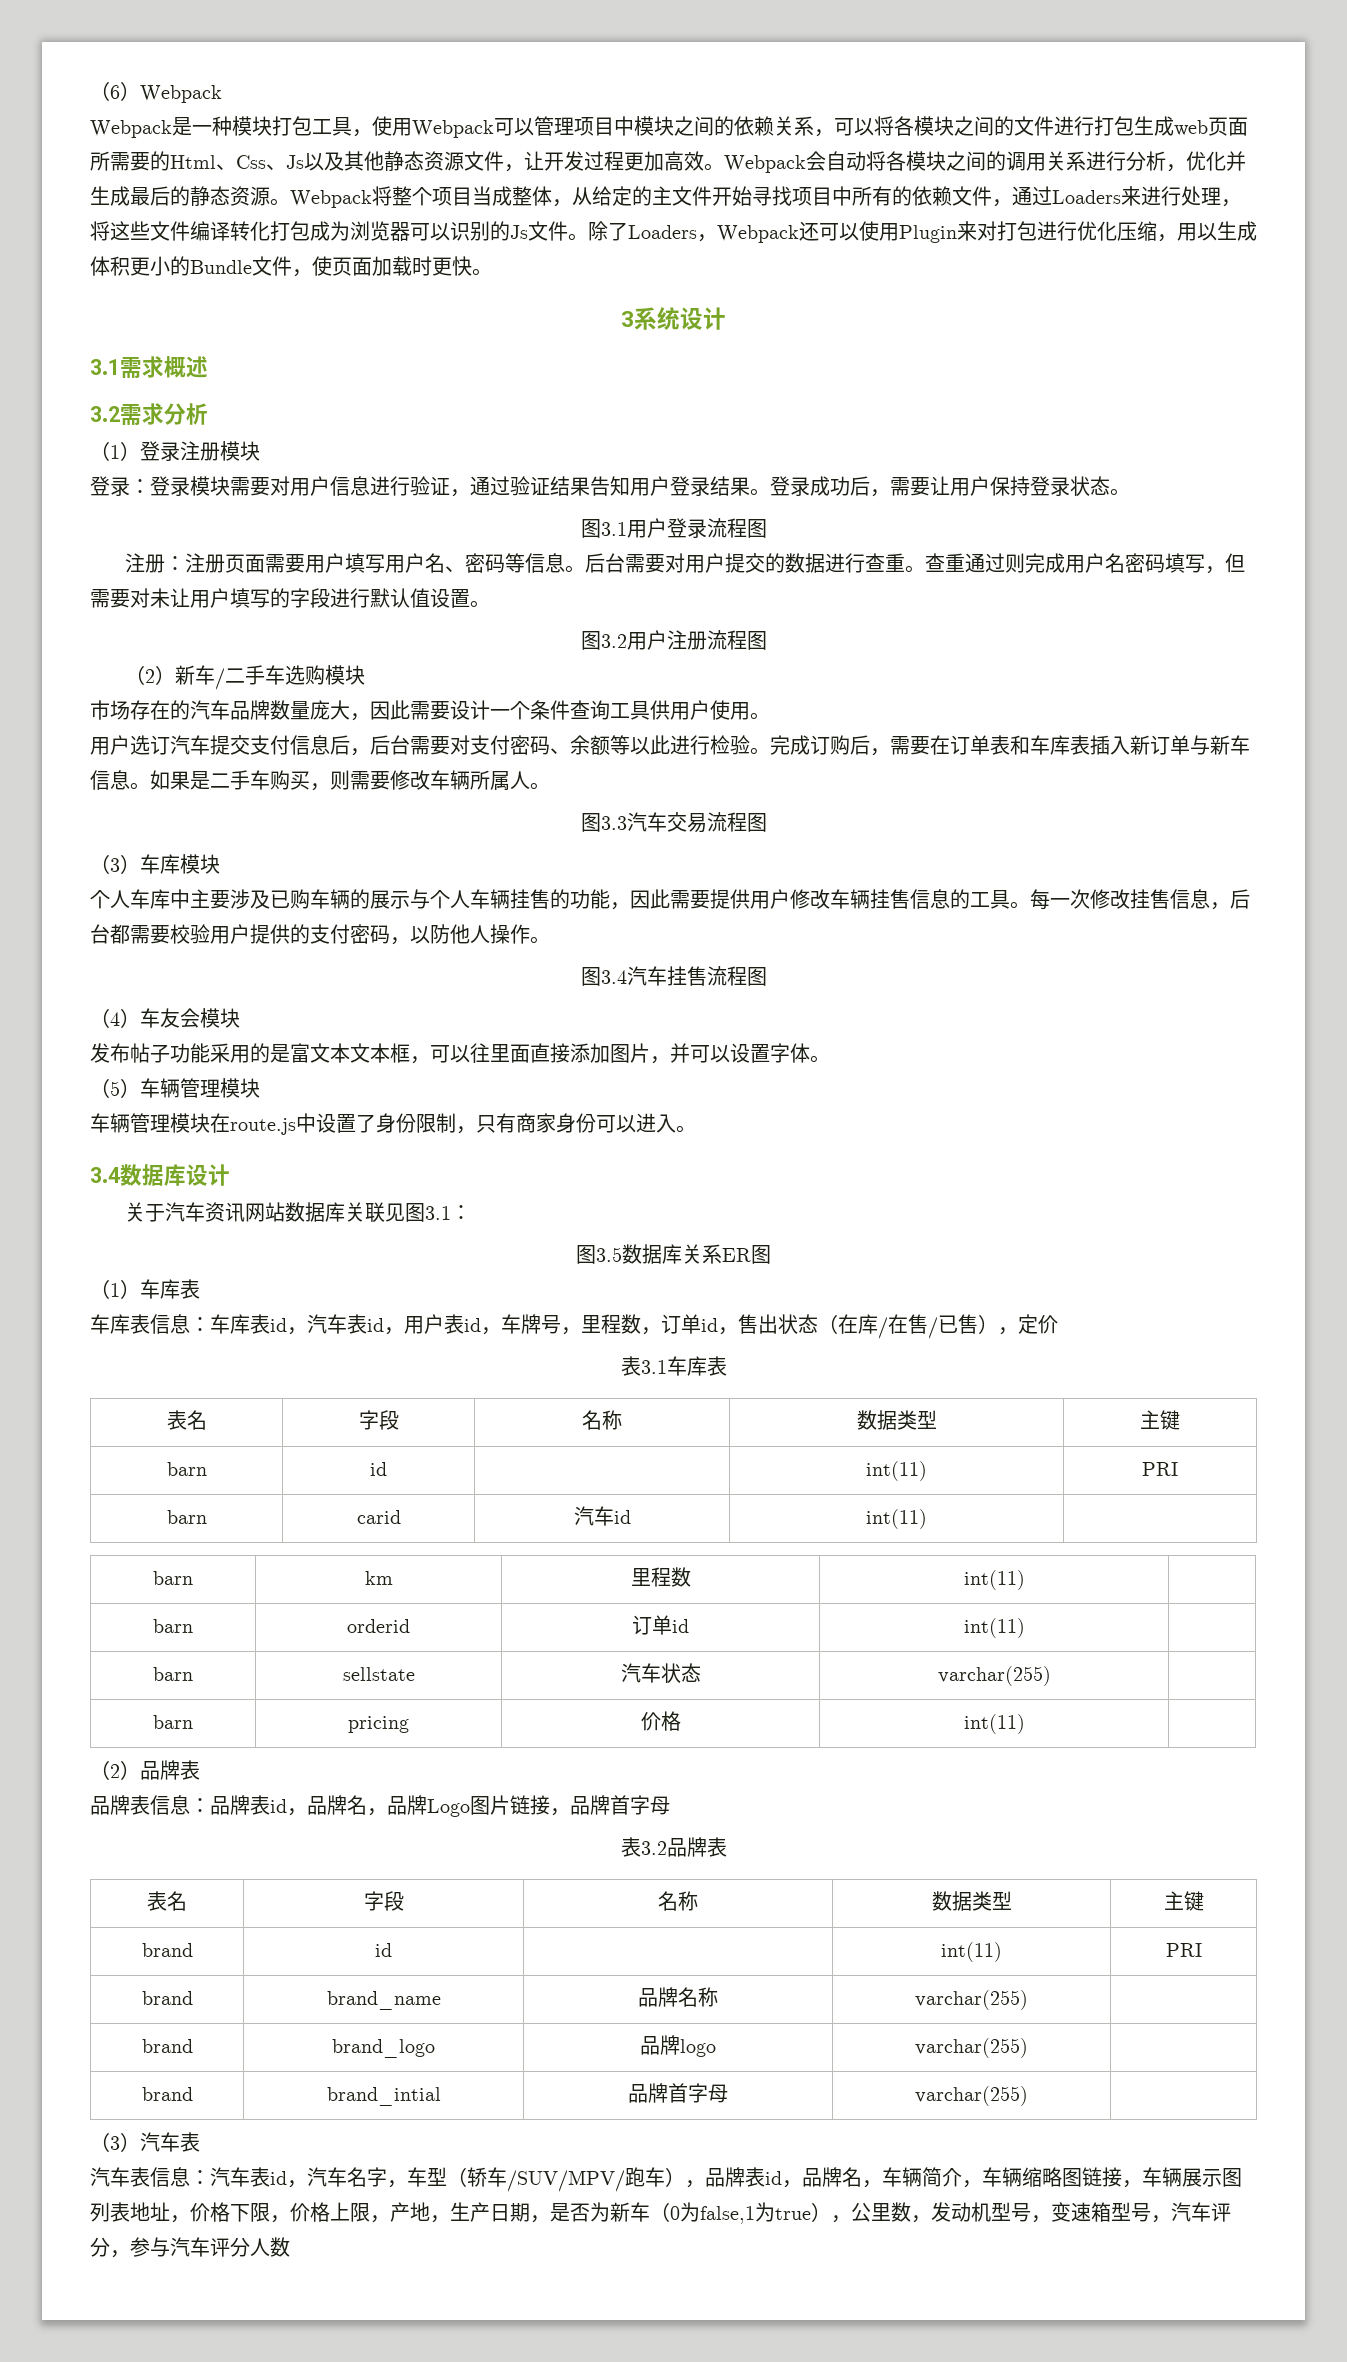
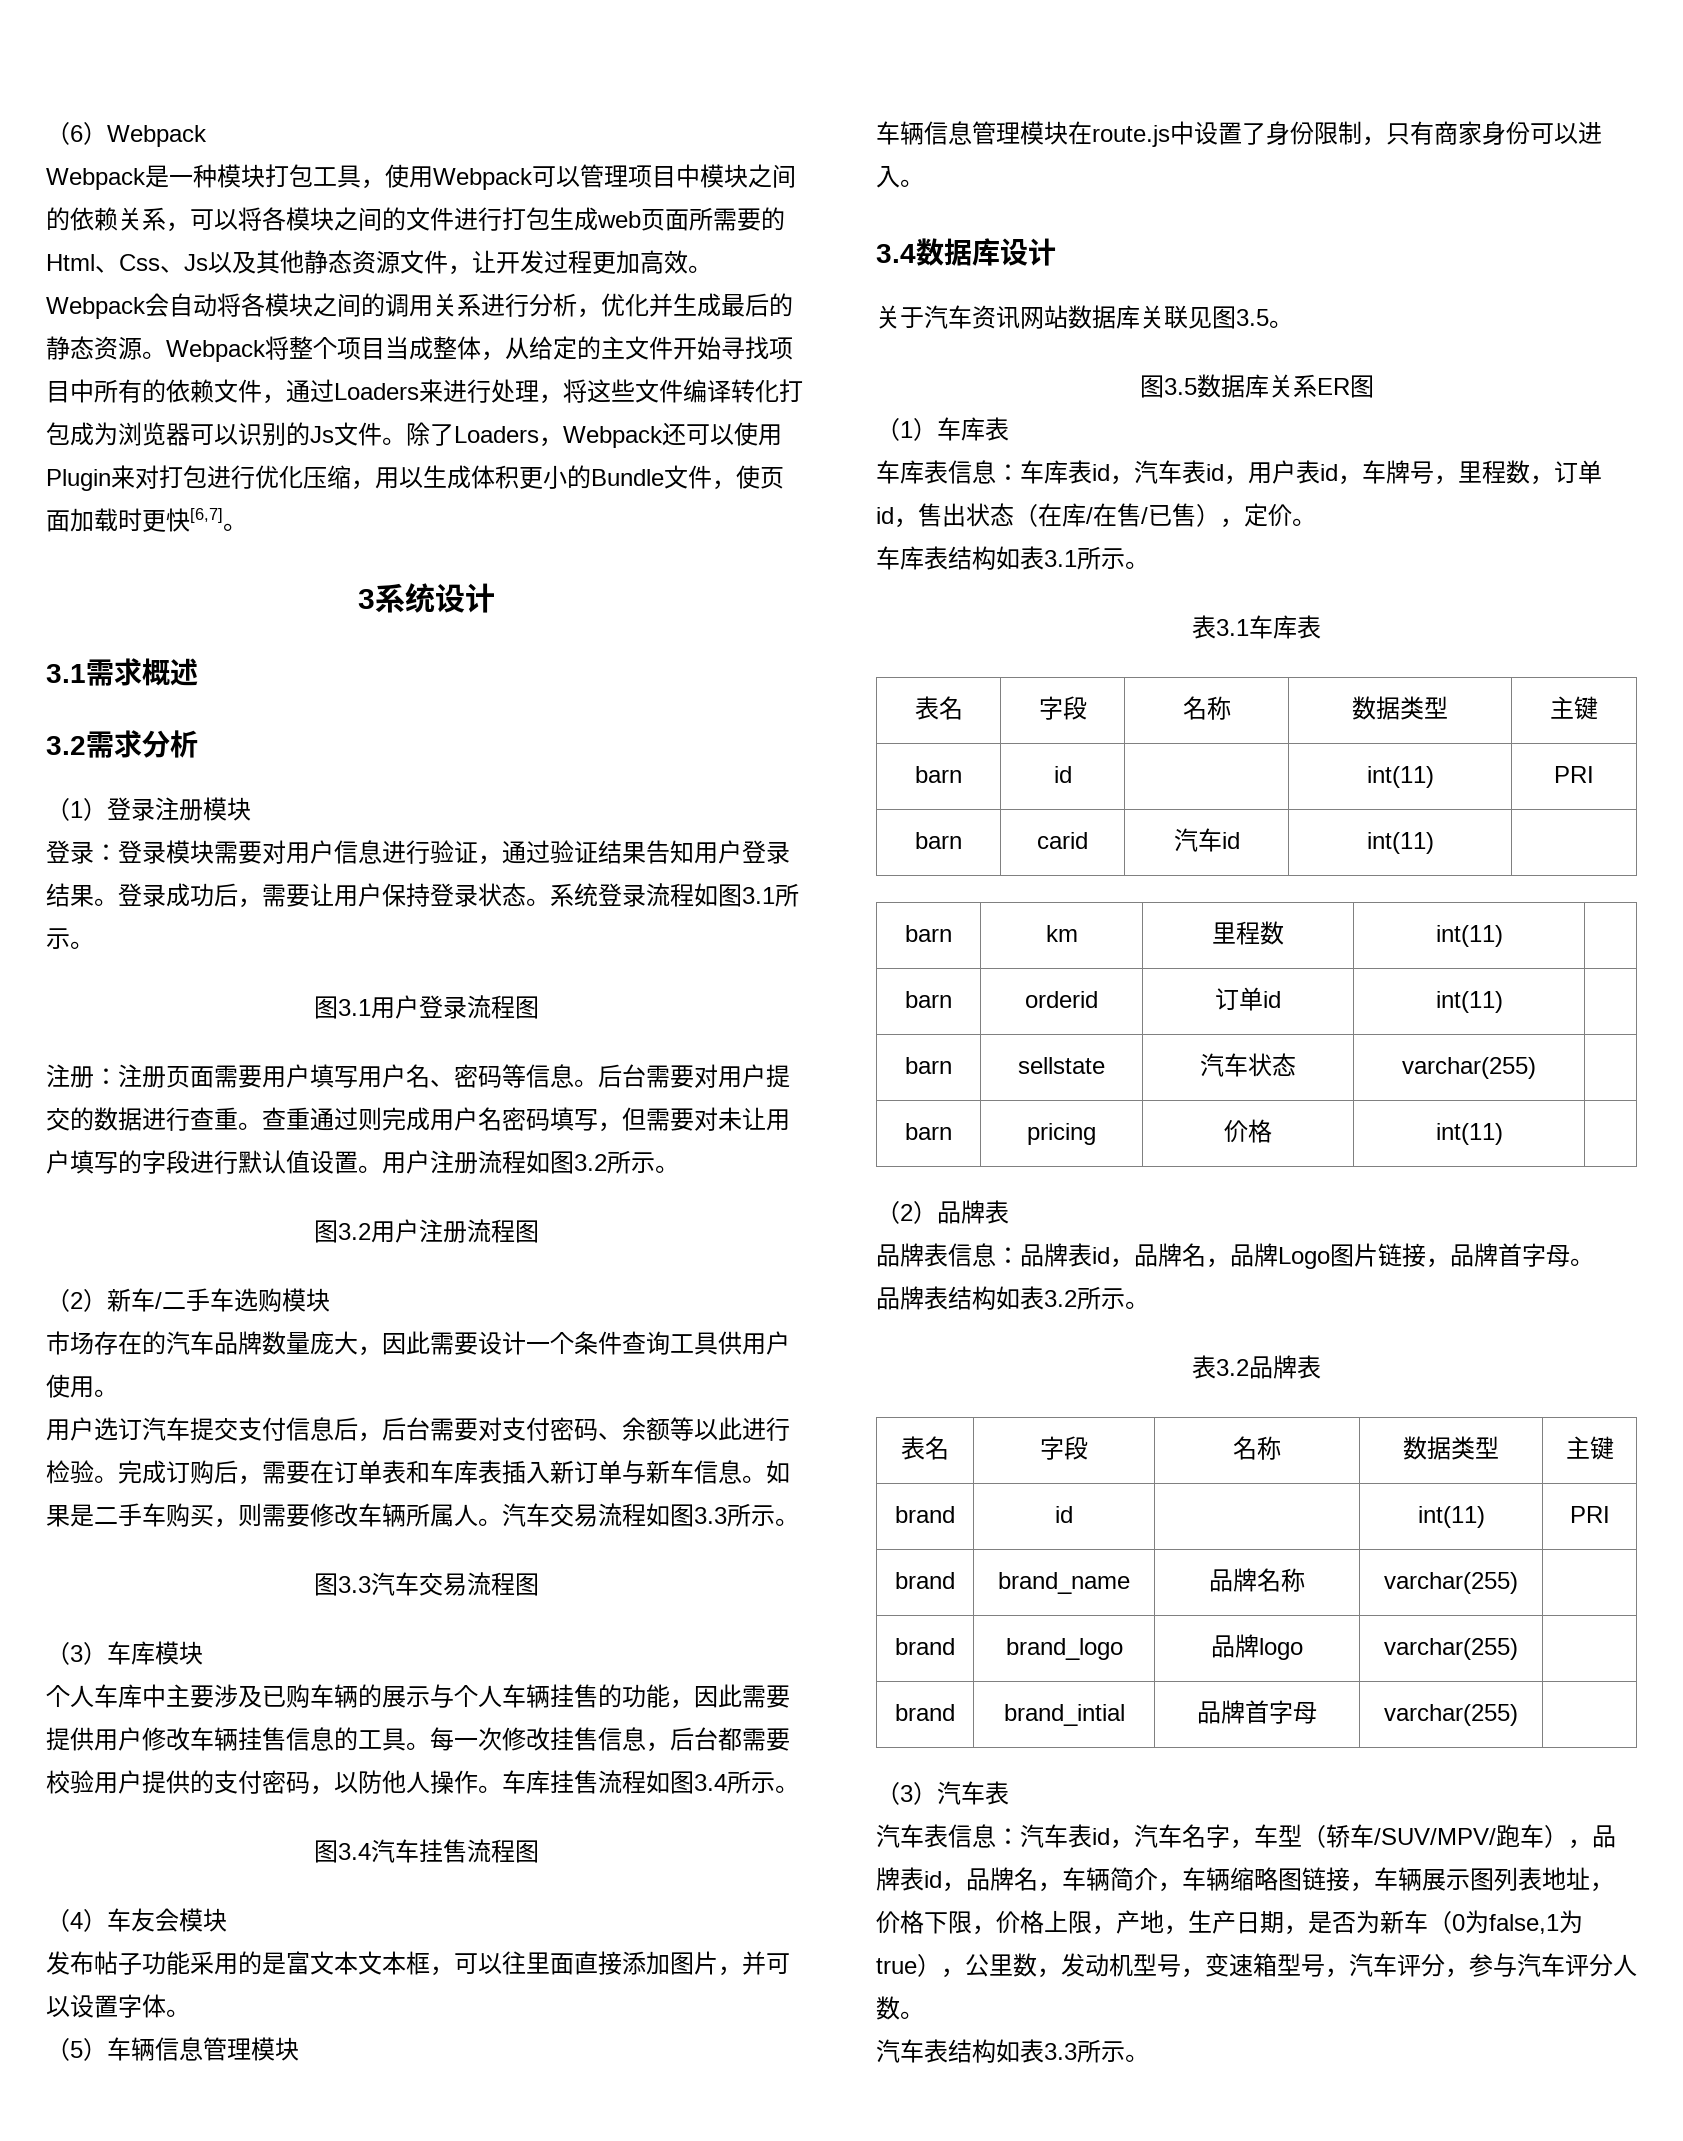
(472, 266) none -> [190,508,223,523] [6,7]
(1130, 492) none -> [550,883,799,907] [46,928,94,949] 系统登录流程如图3.1所示。
(490, 604) none -> [382,1150,679,1174] 用户注册流程如图3.2所示。
(550, 786) none -> [502,1503,799,1527] 汽车交易流程如图3.3所示。
(550, 940) none -> [502,1770,799,1794] 车库挂售流程如图3.4所示。
(180, 1088) none -> [155,2037,203,2061] 信息
(130, 1123) none -> [924,121,972,145] 信息
[425,1205,472,1220] 3.1： -> [1236,309,1293,328] 3.5。
(1058, 1324) none -> [1292,518,1316,526] [876,546,1149,570] 。 // 车库表结构如表3.1所示。
(670, 1805) none -> [1570,1258,1594,1266] [876,1286,1149,1310] 。 // 品牌表结构如表3.2所示。
(290, 2247) none -> [900,2011,924,2019] [876,2039,1149,2063] 。 // 汽车表结构如表3.3所示。

